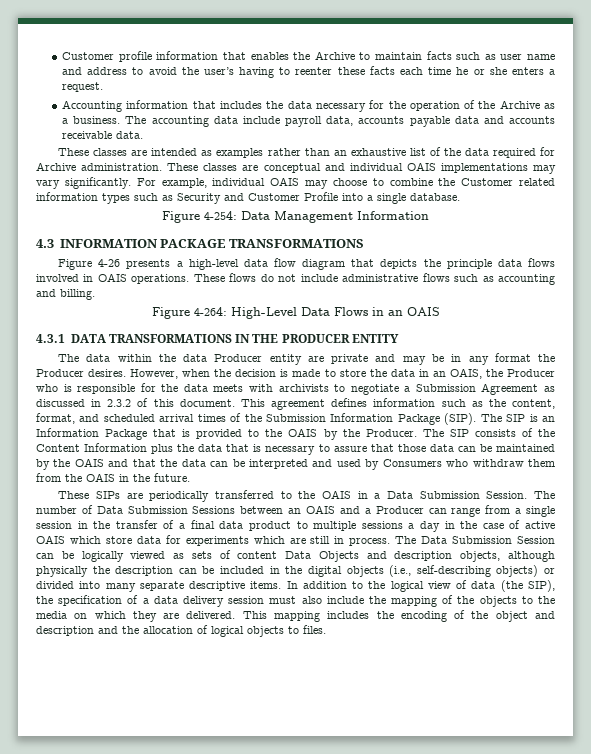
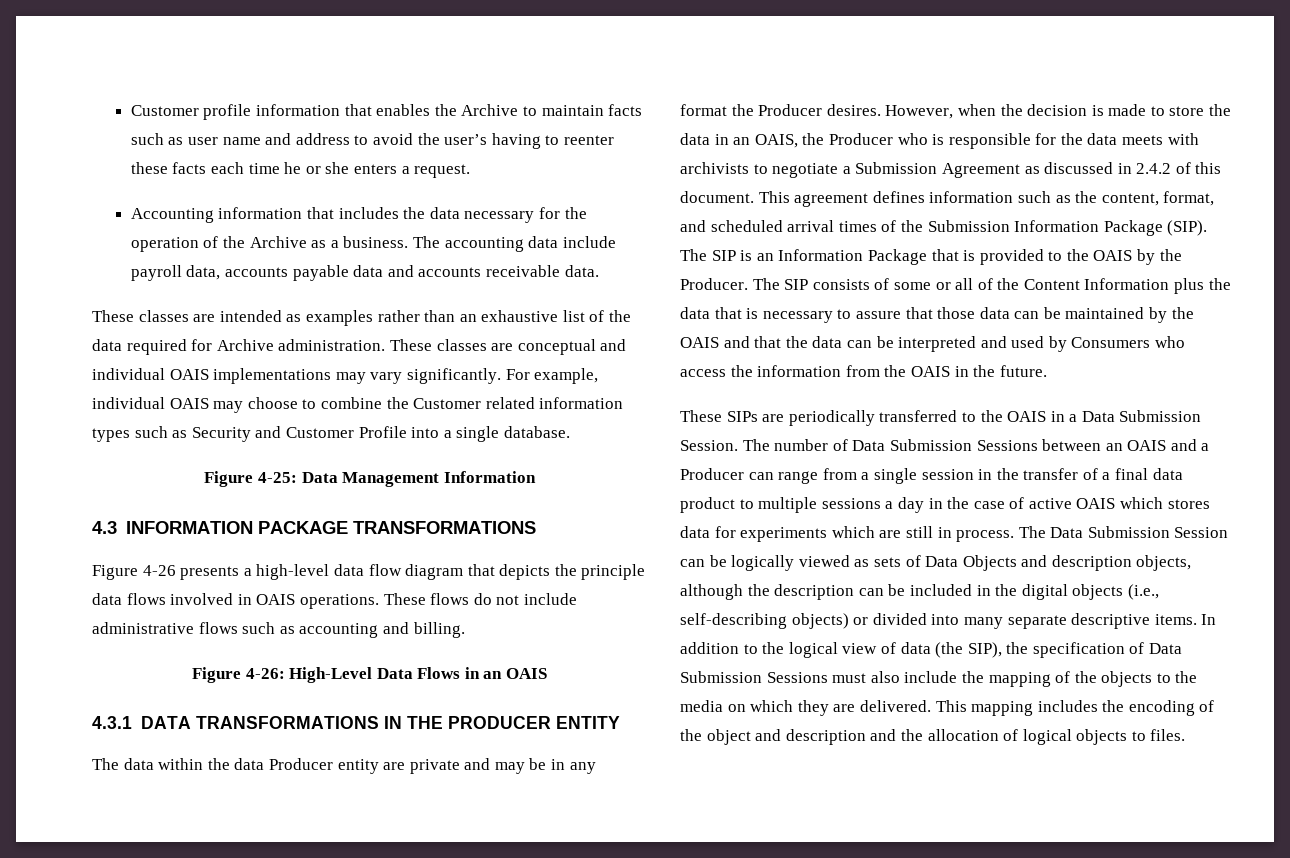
[204,211,237,220] 4-254: -> [257,472,297,483] 4-25:
[193,307,227,316] 4-264: -> [245,668,285,679] 4-26:
[107,399,132,407] 2.3.2 -> [1136,163,1172,174] 2.4.2
(533, 432) none -> [893,278,993,290] some or all of
[472,459,555,467] withdraw them -> [680,365,842,377] access the information
[105,536,132,544] store -> [1167,499,1210,509] stores
[237,551,278,559] content -> (921, 561) none
[36,566,88,577] physically -> (743, 592) none
[142,596,265,607] a data delivery session -> [1149,643,1183,654] [680,671,828,683] Data Submission Sessions

